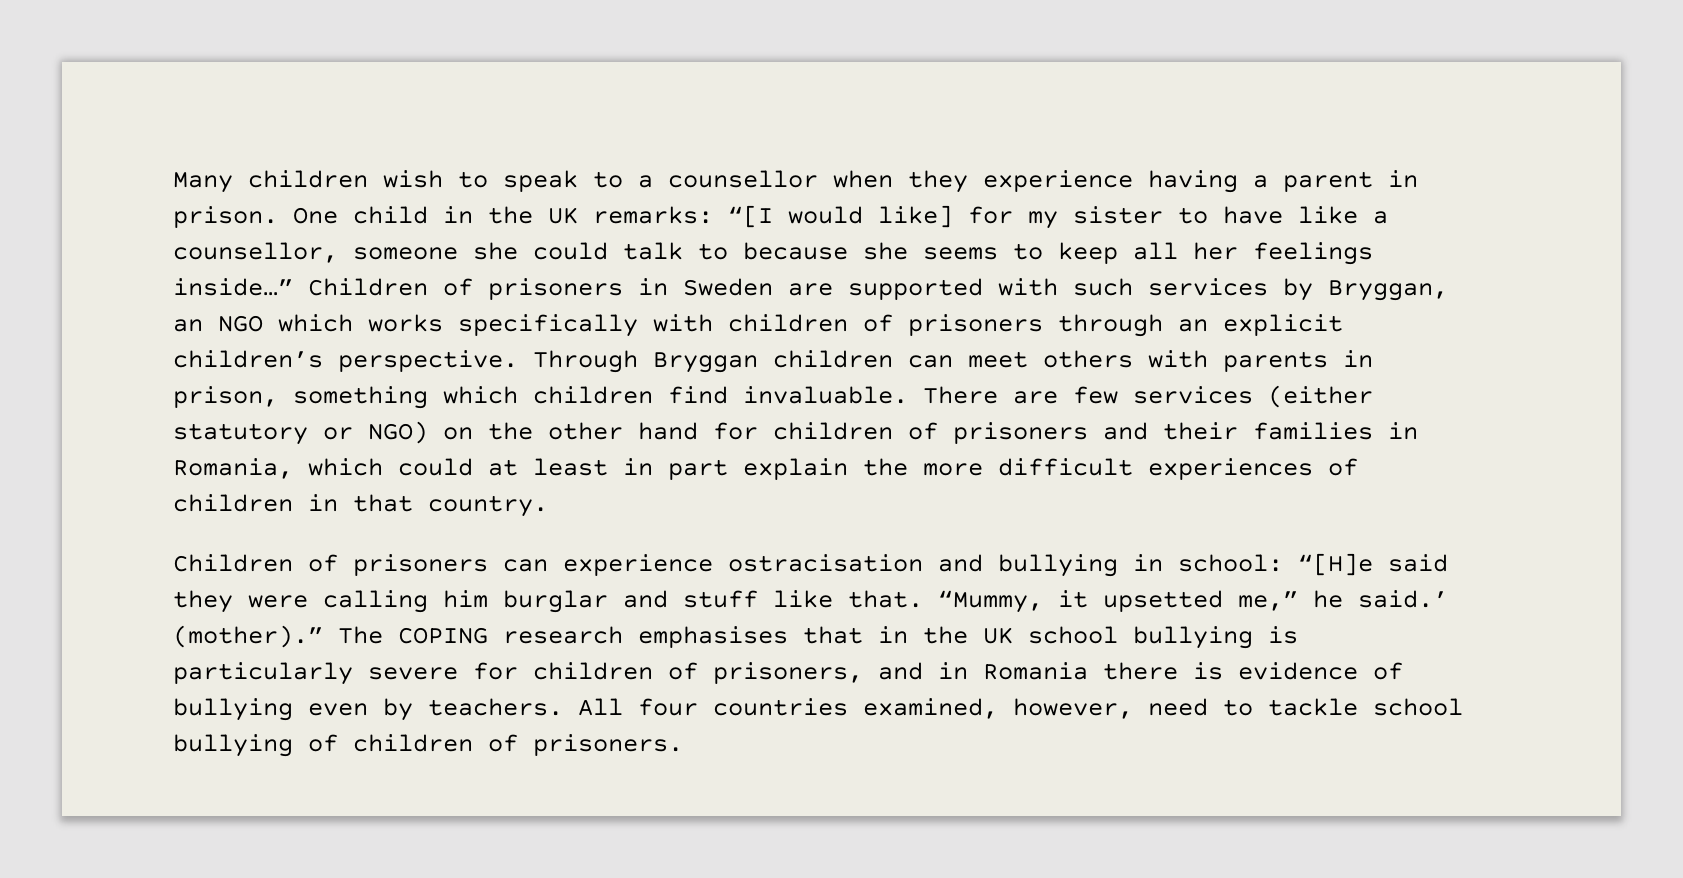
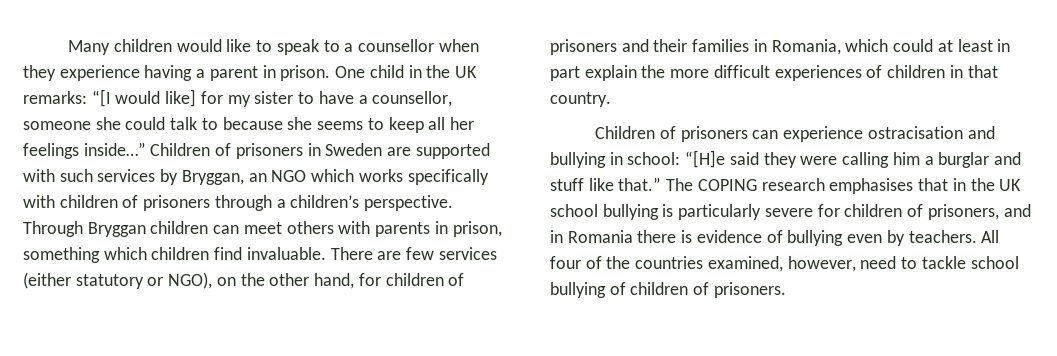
[383,170,443,188] wish -> [176,39,252,52] would like
[1298,206,1358,224] like -> (354, 97) none
[1178,314,1343,336] an explicit -> [276,199,286,208] a
[368,421,428,444] NGO) -> [168,272,213,289] NGO),
[638,422,698,440] hand -> [314,273,355,289] hand,
(488, 599) none -> [924,156,934,165] a
[848,590,1448,613] [173,625,323,648] that. “Mummy, it upsetted me,” he said.’ (mother).” -> [618,177,662,191] that.”
(698, 707) none -> [585,256,631,269] of the

